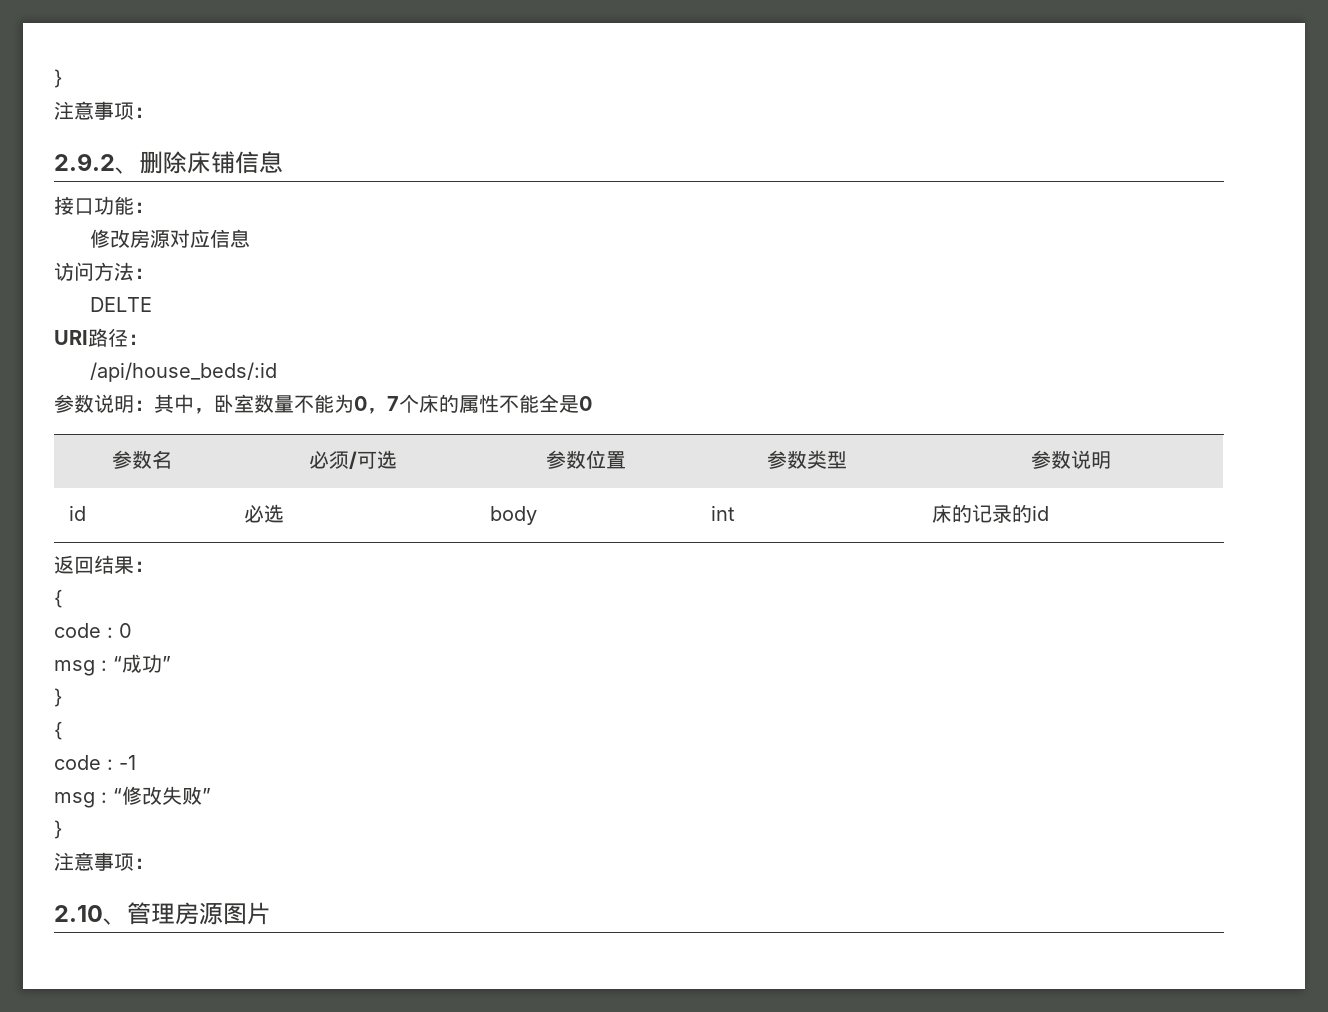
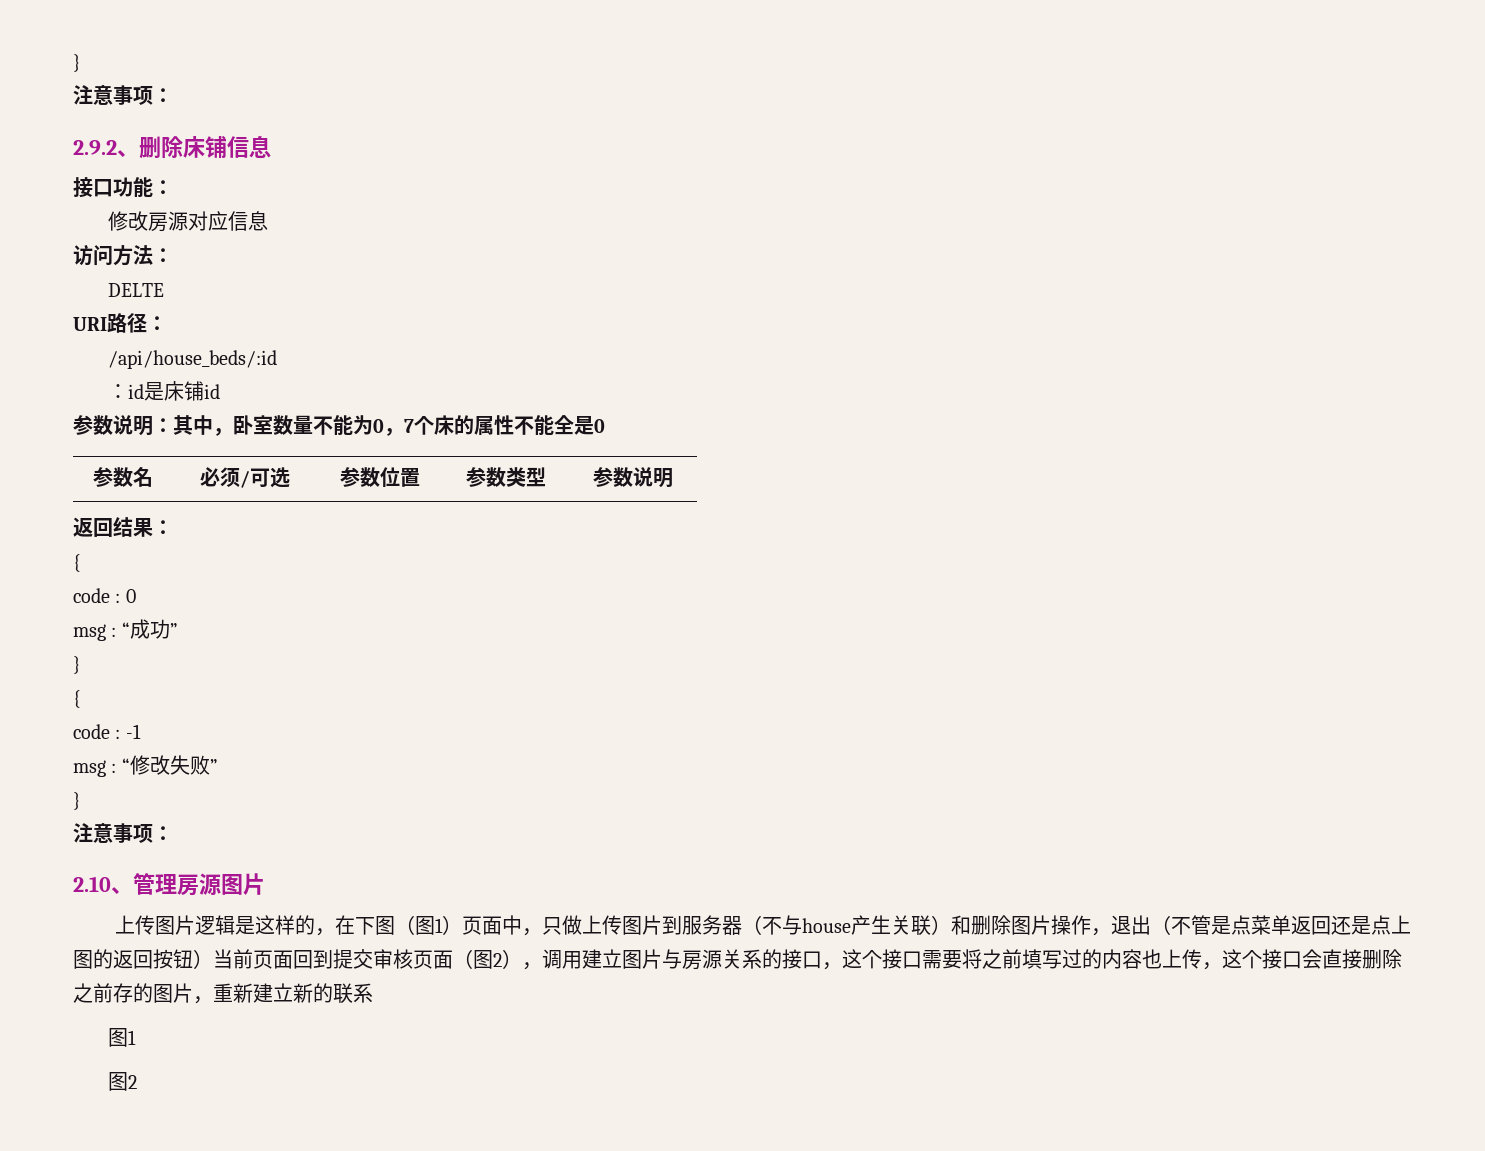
(277, 372) none -> [107,381,220,401] // ：id是床铺id
[69,505,87,521] [244,504,285,523] [490,506,538,525] [711,505,736,521] [932,504,1050,523] // id | 必选 | body | int | 床的记录的id -> (673, 478) none
(271, 913) none -> [114,915,1411,936] [73,949,1402,970] [73,983,373,1004] [107,1028,136,1047] [107,1072,137,1091] // 上传图片逻辑是这样的，在下图（图1）页面中，只做上传图片到服务器（不与house产生关联）和删除图片操作，退出（不管是点菜单返回还是点上图的返回按钮）当前页面回到提交审核页面（图2），调用建立图片与房源关系的接口，这个接口需要将之前填写过的内容也上传，这个接口会直接删除之前存的图片，重新建立新的联系 // 图1 // 图2

